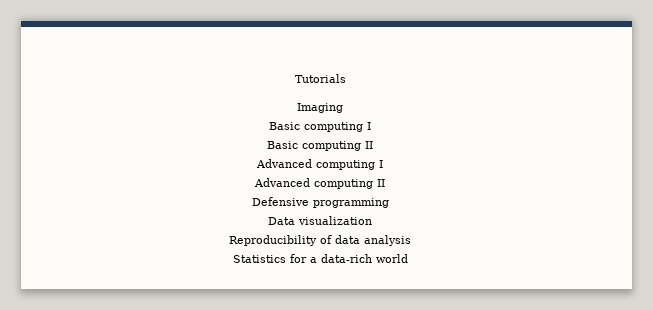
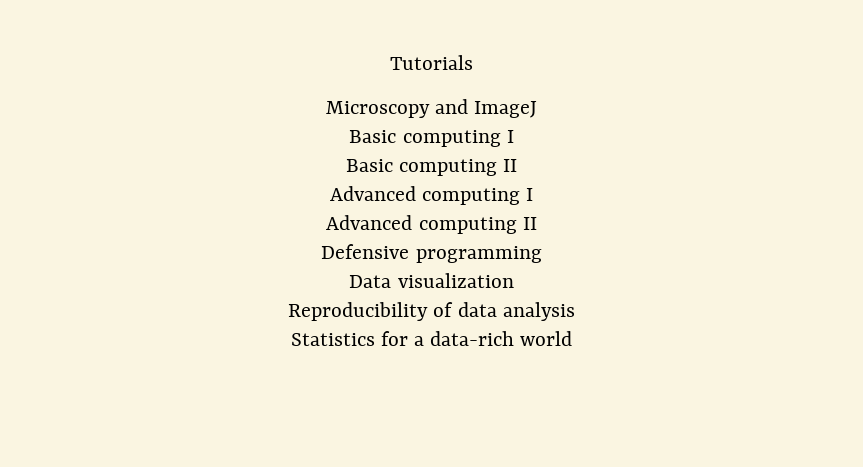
[297,103,343,113] Imaging -> [325,99,538,118] Microscopy and ImageJ

